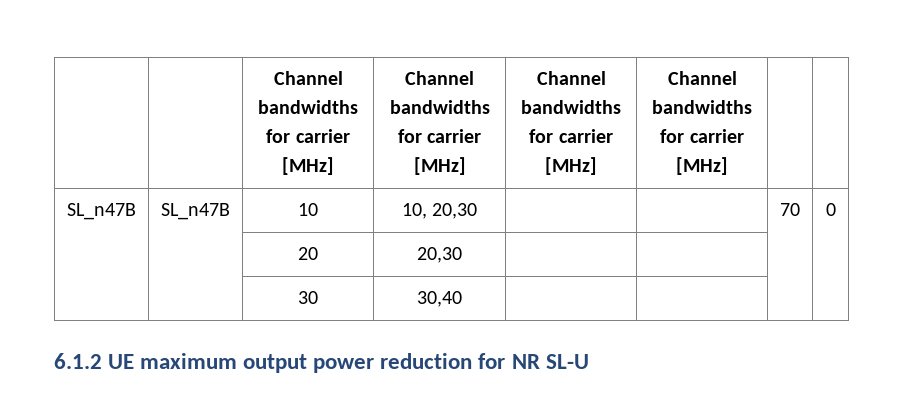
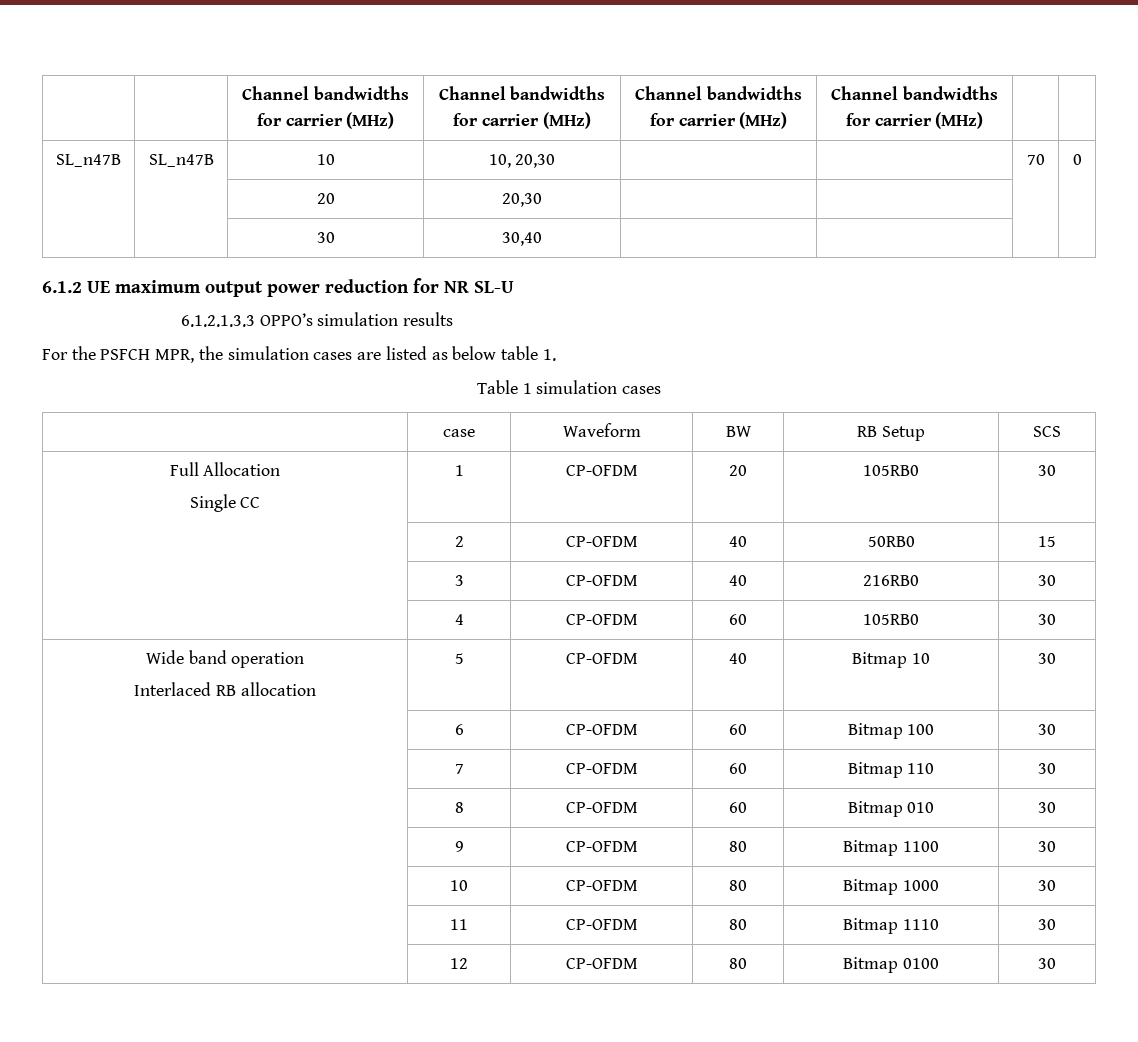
[273,71,343,85] [258,100,358,114] [266,129,350,143] [282,157,334,175] [405,71,474,85] [389,100,490,114] [397,129,482,143] [413,157,466,175] [536,71,606,85] [521,100,621,114] [529,129,613,143] [545,157,597,175] [667,71,737,85] [652,100,752,114] [660,129,744,143] [676,157,728,175] | | Channel bandwidths for carrier [MHz] | Channel bandwidths for carrier [MHz] | Channel bandwidths for carrier [MHz] | Channel bandwidths for carrier [MHz] -> [242,86,409,100] [256,112,395,129] [438,86,606,100] [453,112,591,129] [635,86,802,100] [649,112,788,129] [831,86,998,100] [845,112,984,129] | | Channel bandwidths for carrier (MHz) | Channel bandwidths for carrier (MHz) | Channel bandwidths for carrier (MHz) | Channel bandwidths for carrier (MHz)
(589, 361) none -> [180,312,454,327] [42,346,556,363] [476,380,662,394] [443,429,475,437] [562,423,641,437] [725,426,752,437] [857,426,925,441] [1033,426,1061,437] [169,462,281,476] [189,494,261,512] [454,465,464,476] [565,465,638,476] [729,465,747,476] [862,465,919,476] [1038,465,1056,476] [454,536,464,547] [565,536,638,547] [729,536,747,547] [867,536,915,547] [1038,536,1056,547] [454,575,464,586] [565,575,638,586] [729,575,747,586] [862,575,919,586] [1038,575,1056,586] [454,614,464,625] [565,614,638,625] [729,614,747,625] [862,614,919,625] [1038,614,1056,625] [145,650,305,668] [134,682,316,696] [454,653,464,664] [565,653,638,664] [729,653,747,664] [852,652,930,668] [1038,653,1056,664] [454,724,464,735] [565,724,638,735] [729,724,747,735] [847,723,935,739] [1038,724,1056,735] [454,764,464,774] [565,763,638,774] [729,763,747,774] [847,762,935,778] [1038,763,1056,774] [454,802,464,813] [565,802,638,813] [729,802,747,813] [847,801,935,817] [1038,802,1056,813] [454,841,464,852] [565,841,638,852] [729,841,747,852] [843,840,939,856] [1038,841,1056,852] [450,880,468,891] [565,880,638,891] [729,880,747,891] [843,879,939,895] [1038,880,1056,891] [450,919,468,930] [565,919,638,930] [729,919,747,930] [843,918,939,934] [1038,919,1056,930] [450,958,468,969] [565,958,638,969] [729,958,747,969] [843,957,939,973] [1038,958,1056,969] // 6.1.2.1.3.3 OPPO’s simulation results // For the PSFCH MPR, the simulation cases are listed as below table 1. // Table 1 simulation cases // | case | Waveform | BW | RB Setup | SCS // Full Allocation // Single CC | 1 | CP-OFDM | 20 | 105RB0 | 30 // | 2 | CP-OFDM | 40 | 50RB0 | 15 // | 3 | CP-OFDM | 40 | 216RB0 | 30 // | 4 | CP-OFDM | 60 | 105RB0 | 30 // Wide band operation // Interlaced RB allocation | 5 | CP-OFDM | 40 | Bitmap 10 | 30 // | 6 | CP-OFDM | 60 | Bitmap 100 | 30 // | 7 | CP-OFDM | 60 | Bitmap 110 | 30 // | 8 | CP-OFDM | 60 | Bitmap 010 | 30 // | 9 | CP-OFDM | 80 | Bitmap 1100 | 30 // | 10 | CP-OFDM | 80 | Bitmap 1000 | 30 // | 11 | CP-OFDM | 80 | Bitmap 1110 | 30 // | 12 | CP-OFDM | 80 | Bitmap 0100 | 30

